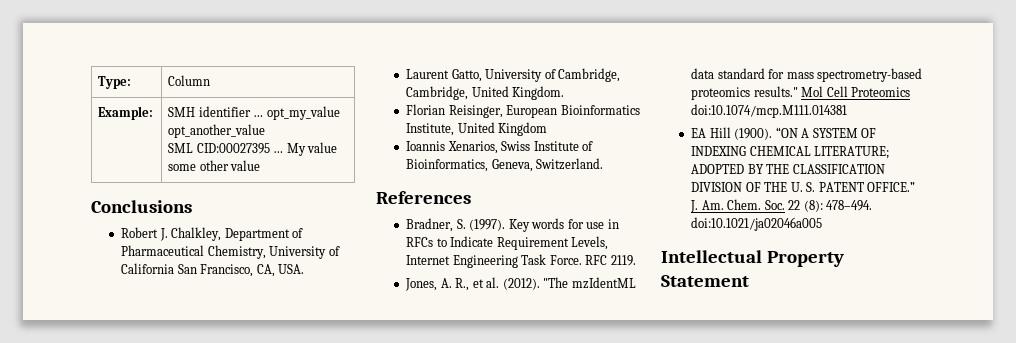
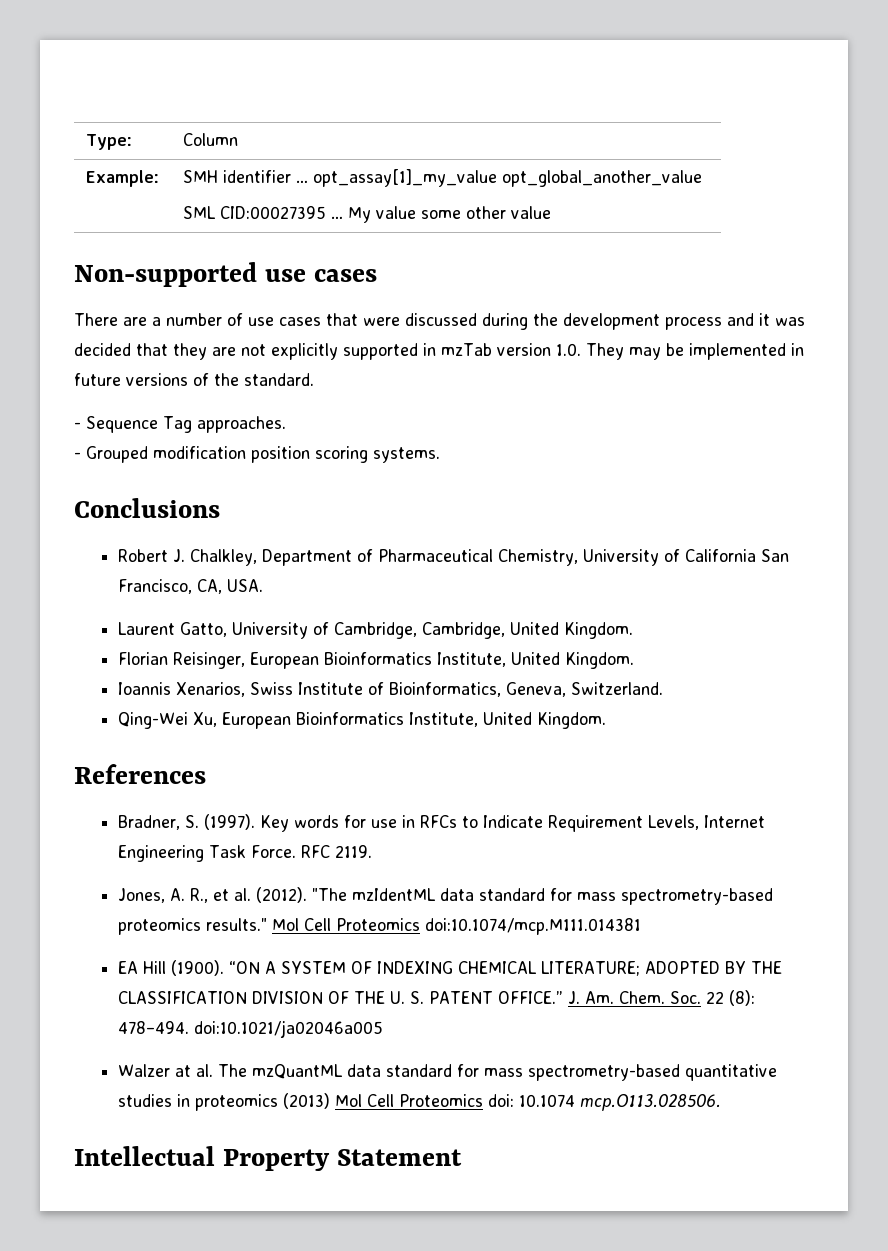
[266,106,340,120] [168,124,266,138] opt_my_value opt_another_value -> [312,169,702,187] opt_assay[1]_my_value opt_global_another_value
(261, 165) none -> [74,262,377,287] [74,313,805,330] [74,343,804,360] [74,373,314,386] [74,416,286,433] [74,446,440,463] // Non-supported use cases // There are a number of use cases that were discussed during the development process and it was decided that they are not explicitly supported in mzTab version 1.0. They may be implemented in future versions of the standard. // - Sequence Tag approaches. // - Grouped modification position scoring systems.
[498,122,548,136] Kingdom -> [564,652,634,669] Kingdom.
(604, 164) none -> [117,712,606,729] // Qing-Wei Xu, European Bioinformatics Institute, United Kingdom.
(823, 224) none -> [117,1064,777,1081] [117,1093,721,1111] // Walzer at al. The mzQuantML data standard for mass spectrometry-based quantitative studies in proteomics (2013) Mol Cell Proteomics doi: 10.1074 mcp.O113.028506.

